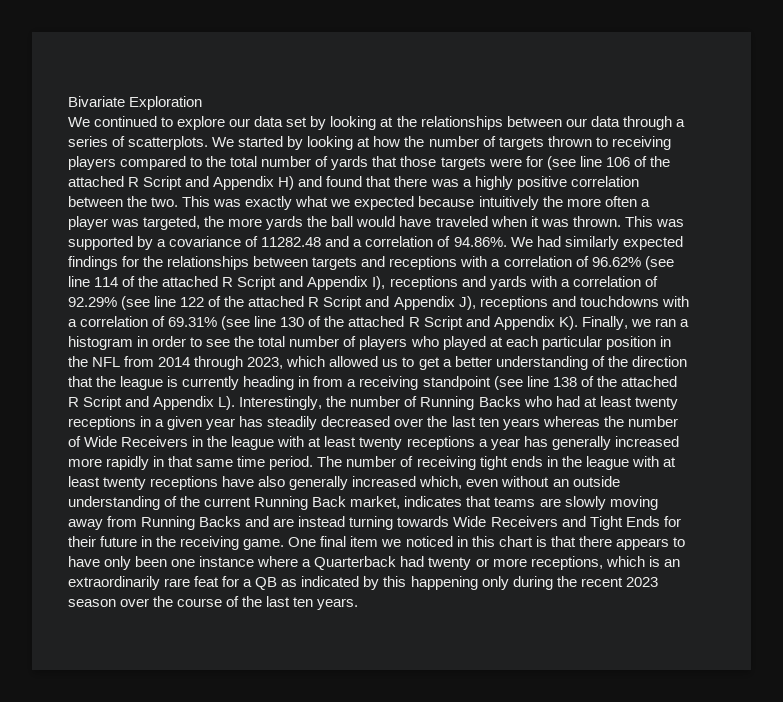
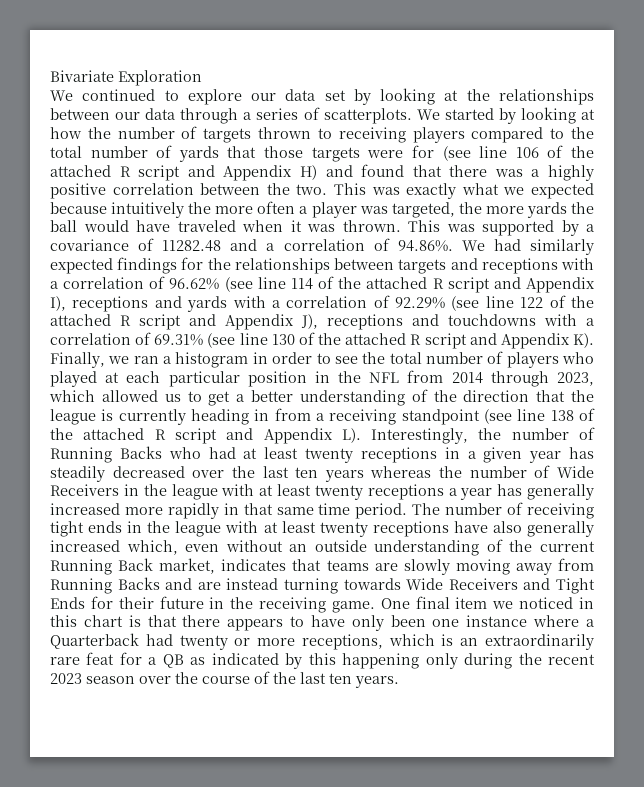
[143,176,183,190] Script -> [138,165,181,181] script
[237,276,277,290] Script -> [447,277,490,293] script
[323,296,363,310] Script -> [139,314,181,330] script
[423,316,463,330] Script -> [424,333,467,349] script
[83,396,123,410] Script -> [174,428,217,444] script

